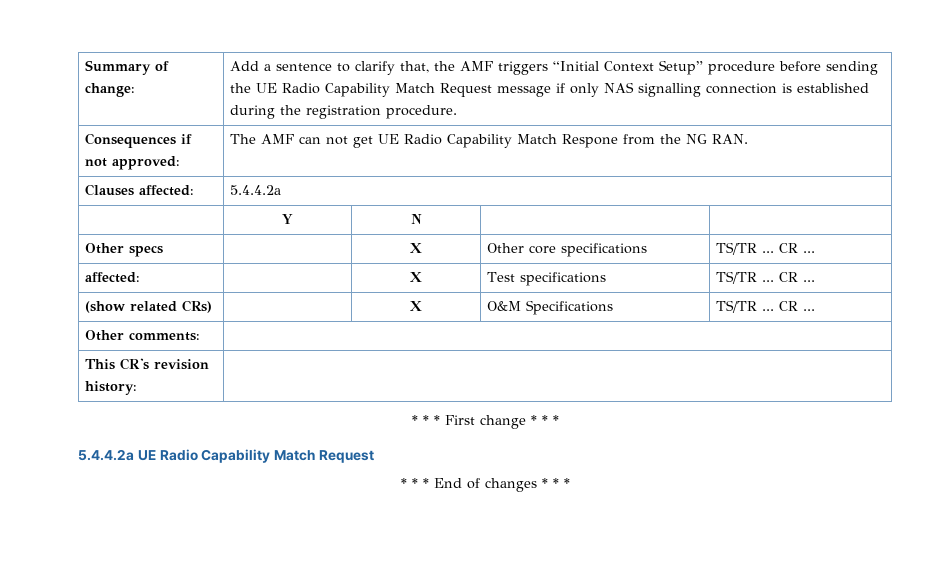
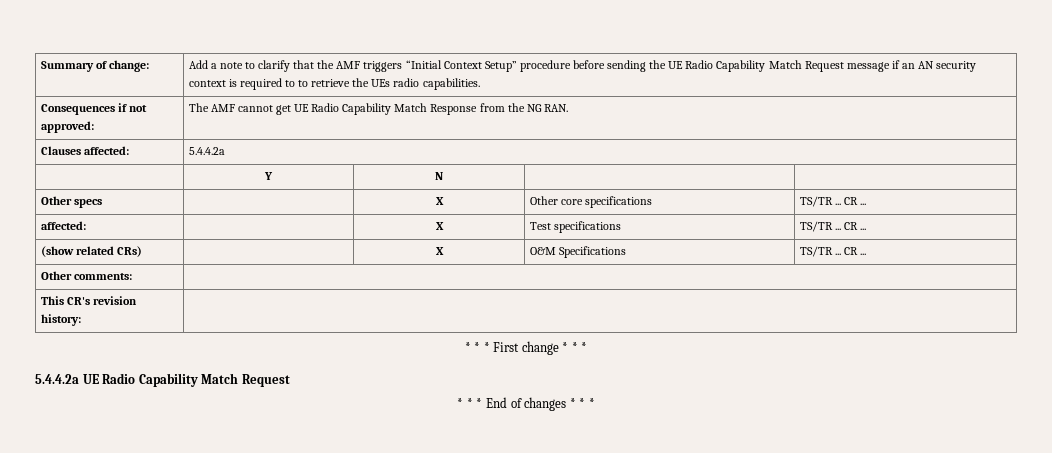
[276,63,333,71] sentence -> [219,62,243,69] note
[400,61,430,73] that, -> [293,60,315,69] that
[570,82,870,97] [230,105,458,119] only NAS signalling connection is established during the registration procedure. -> [902,61,977,72] [188,78,480,90] an AN security context is required to to retrieve the UEs radio capabilities.
[299,136,349,145] can not -> [237,105,273,112] cannot
[562,134,619,148] Respone -> [430,104,478,115] Response

